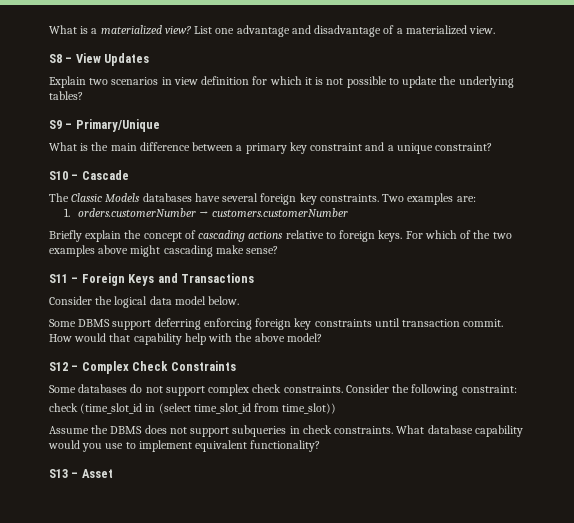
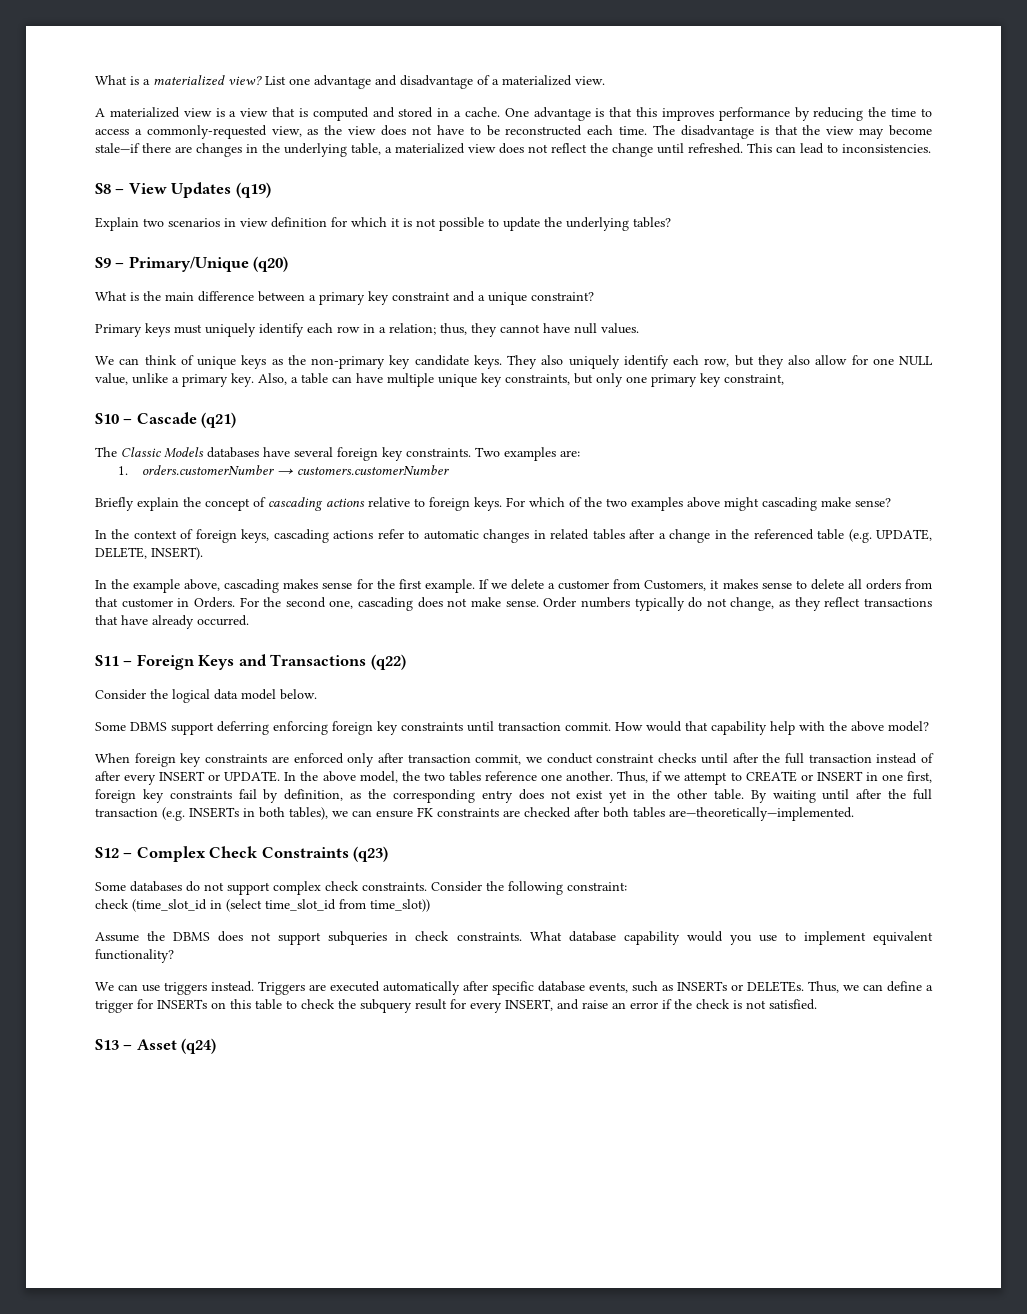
(496, 30) none -> [95,107,933,121] [95,125,933,139] [95,143,931,157] // A materialized view is a view that is computed and stored in a cache. One advantage is that this improves performance by reducing the time to access a commonly-requested view, as the view does not have to be reconstructed each time. The disadvantage is that the view may become stale—if there are changes in the underlying table, a materialized view does not reflect the change until refreshed. This can lead to inconsistencies.
(150, 59) none -> [235,182,271,198] (q19)
(160, 125) none -> [253,256,289,272] (q20)
(493, 147) none -> [95,323,639,337] [95,355,933,369] [95,373,784,387] // Primary keys must uniquely identify each row in a relation; thus, they cannot have null values. // We can think of unique keys as the non-primary key candidate keys. They also uniquely identify each row, but they also allow for one NULL value, unlike a primary key. Also, a table can have multiple unique key constraints, but only one primary key constraint,
(129, 175) none -> [201,412,237,428] (q21)
(279, 250) none -> [95,529,932,543] [95,547,203,560] [95,579,933,593] [95,597,932,611] [95,615,249,629] // In the context of foreign keys, cascading actions refer to automatic changes in related tables after a change in the referenced table (e.g. UPDATE, DELETE, INSERT). // In the example above, cascading makes sense for the first example. If we delete a customer from Customers, it makes sense to delete all orders from that customer in Orders. For the second one, cascading does not make sense. Order numbers typically do not change, as they reflect transactions that have already occurred.
(254, 278) none -> [370,654,406,670] (q22)
(322, 337) none -> [95,753,935,767] [95,771,933,785] [95,789,932,803] [95,807,854,821] // When foreign key constraints are enforced only after transaction commit, we conduct constraint checks until after the full transaction instead of after every INSERT or UPDATE. In the above model, the two tables reference one another. Thus, if we attempt to CREATE or INSERT in one first, foreign key constraints fail by definition, as the corresponding entry does not exist yet in the other table. By waiting until after the full transaction (e.g. INSERTs in both tables), we can ensure FK constraints are checked after both tables are—theoretically—implemented.
(236, 366) none -> [353,846,389,862] (q23)
(321, 446) none -> [95,981,933,995] [95,999,817,1013] // We can use triggers instead. Triggers are executed automatically after specific database events, such as INSERTs or DELETEs. Thus, we can define a trigger for INSERTs on this table to check the subquery result for every INSERT, and raise an error if the check is not satisfied.
(113, 473) none -> [181,1038,217,1054] (q24)

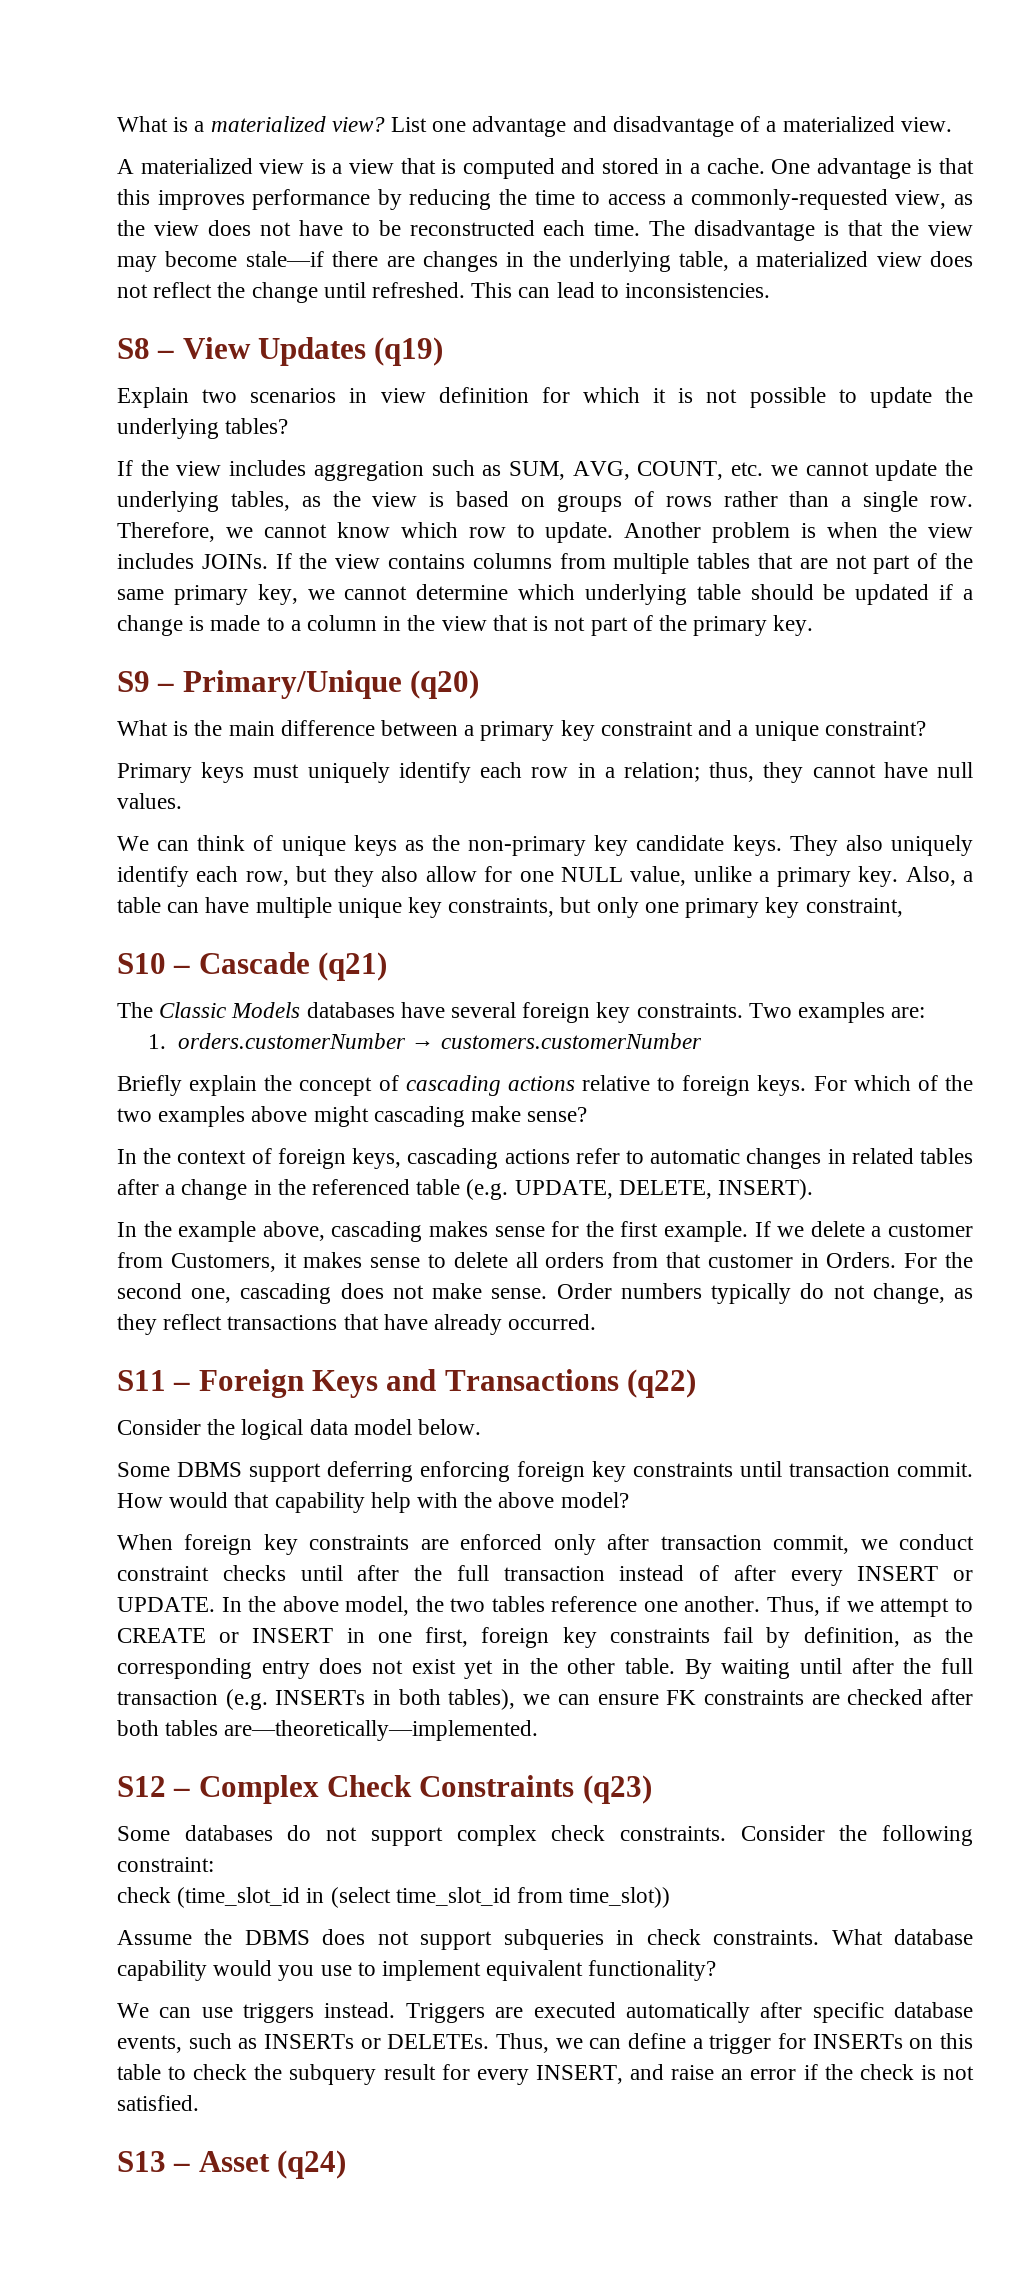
(671, 222) none -> [117,460,973,481] [117,491,974,512] [117,522,973,543] [117,553,973,574] [117,584,973,605] [117,615,814,636] // If the view includes aggregation such as SUM, AVG, COUNT, etc. we cannot update the underlying tables, as the view is based on groups of rows rather than a single row. Therefore, we cannot know which row to update. Another problem is when the view includes JOINs. If the view contains columns from multiple tables that are not part of the same primary key, we cannot determine which underlying table should be updated if a change is made to a column in the view that is not part of the primary key.

